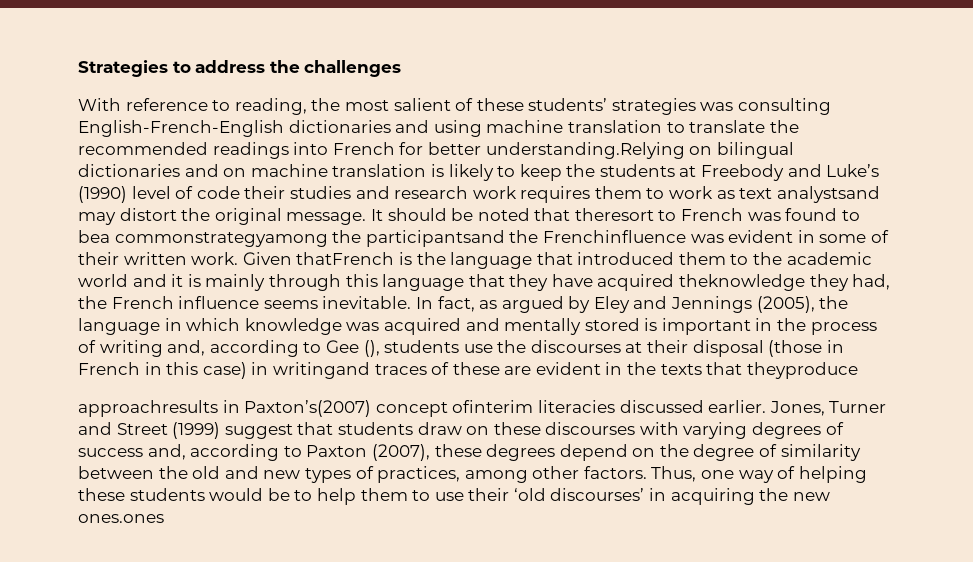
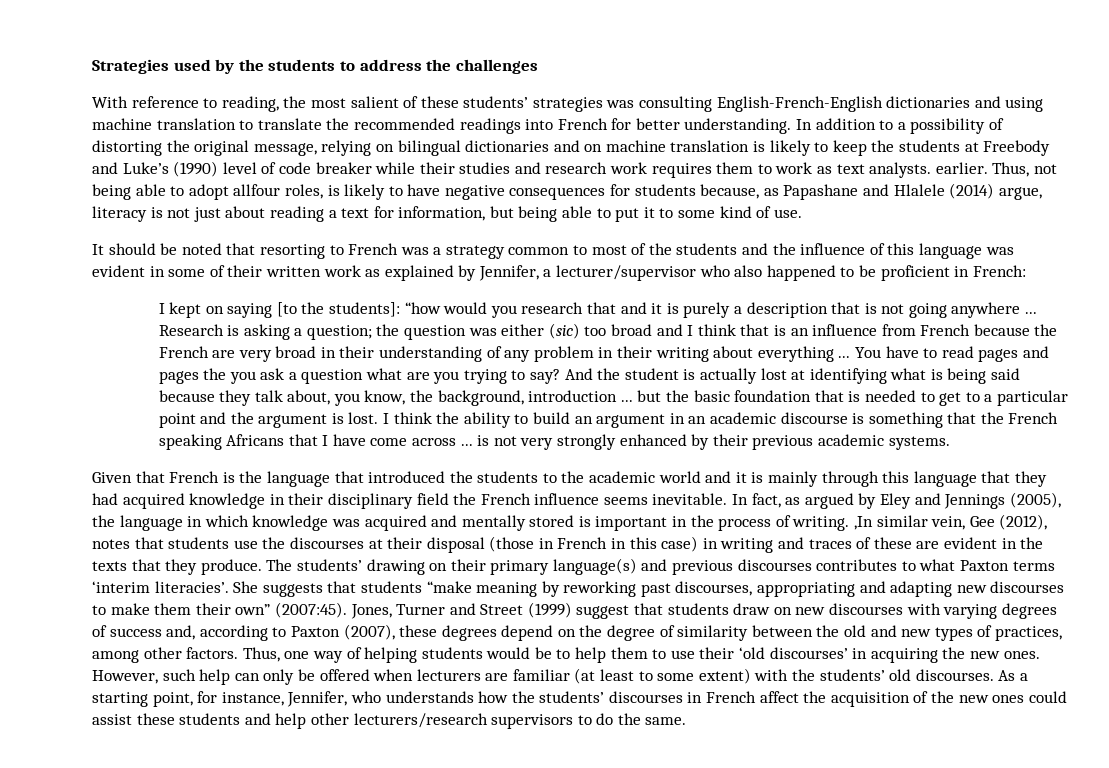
(168, 68) none -> [173,59,336,74] used by the students
[485,142,685,159] understanding.Relying -> [684,118,1005,134] [92,140,372,156] understanding. In addition to a possibility of distorting the original message, relying
(240, 192) none -> [315,162,416,174] breaker while
[776,186,880,203] [78,208,367,225] analystsand may distort the original message. -> [869,162,1057,178] [92,183,1042,200] [92,206,802,222] analysts. earlier. Thus, not being able to adopt allfour roles, is likely to have negative consequences for students because, as Papashane and Hlalele (2014) argue, literacy is not just about reading a text for information, but being able to put it to some kind of use. //
[574,208,654,221] theresort -> [259,244,325,259] resorting
[785,208,860,221] [78,230,686,247] found to bea commonstrategyamong the participantsand the Frenchinfluence -> [433,243,982,259] a strategy common to most of the students and the influence of this language
[191,252,395,265] work. Given thatFrench -> [323,265,1026,281] [158,302,1038,318] [158,323,1058,340] [158,346,1049,362] [158,368,1021,384] [158,390,1068,406] [158,412,1059,428] [158,434,950,450] [92,471,220,483] work as explained by Jennifer, a lecturer/supervisor who also happened to be proficient in French: // I kept on saying [to the students]: “how would you research that and it is purely a description that is not going anywhere ... Research is asking a question; the question was either (sic) too broad and I think that is an influence from French because the French are very broad in their understanding of any problem in their writing about everything ... You have to read pages and pages the you ask a question what are you trying to say? And the student is actually lost at identifying what is being said because they talk about, you know, the background, introduction ... but the basic foundation that is needed to get to a particular point and the argument is lost. I think the ability to build an argument in an academic discourse is something that the French speaking Africans that I have come across ... is not very strongly enhanced by their previous academic systems. // Given that French
[678,252,726,265] them -> [449,471,539,483] the students
[551,274,891,291] have acquired theknowledge they had, -> [92,493,449,509] had acquired knowledge in their disciplinary field
[99,340,380,357] writing and, according to Gee (), -> [792,514,1048,531] [92,537,164,549] writing. ,In similar vein, Gee (2012), notes that
[272,362,370,379] writingand -> [720,537,805,553] writing and
[746,362,858,379] [78,400,767,417] theyproduce // approachresults in Paxton’s(2007) concept ofinterim literacies discussed earlier. -> [165,558,1055,575] [92,581,1065,597] [92,602,347,618] they produce. The students’ drawing on their primary language(s) and previous discourses contributes to what Paxton terms ‘interim literacies’. She suggests that students “make meaning by reworking past discourses, appropriating and adapting new discourses to make them their own” (2007:45).
[493,422,541,435] these -> [795,607,826,615] new
[78,488,125,501] these -> (418, 655) none
[78,514,164,523] ones.ones -> [1003,651,1040,659] [92,668,1028,685] [92,691,1067,707] [92,713,687,729] ones. However, such help can only be offered when lecturers are familiar (at least to some extent) with the students’ old discourses. As a starting point, for instance, Jennifer, who understands how the students’ discourses in French affect the acquisition of the new ones could assist these students and help other lecturers/research supervisors to do the same.

